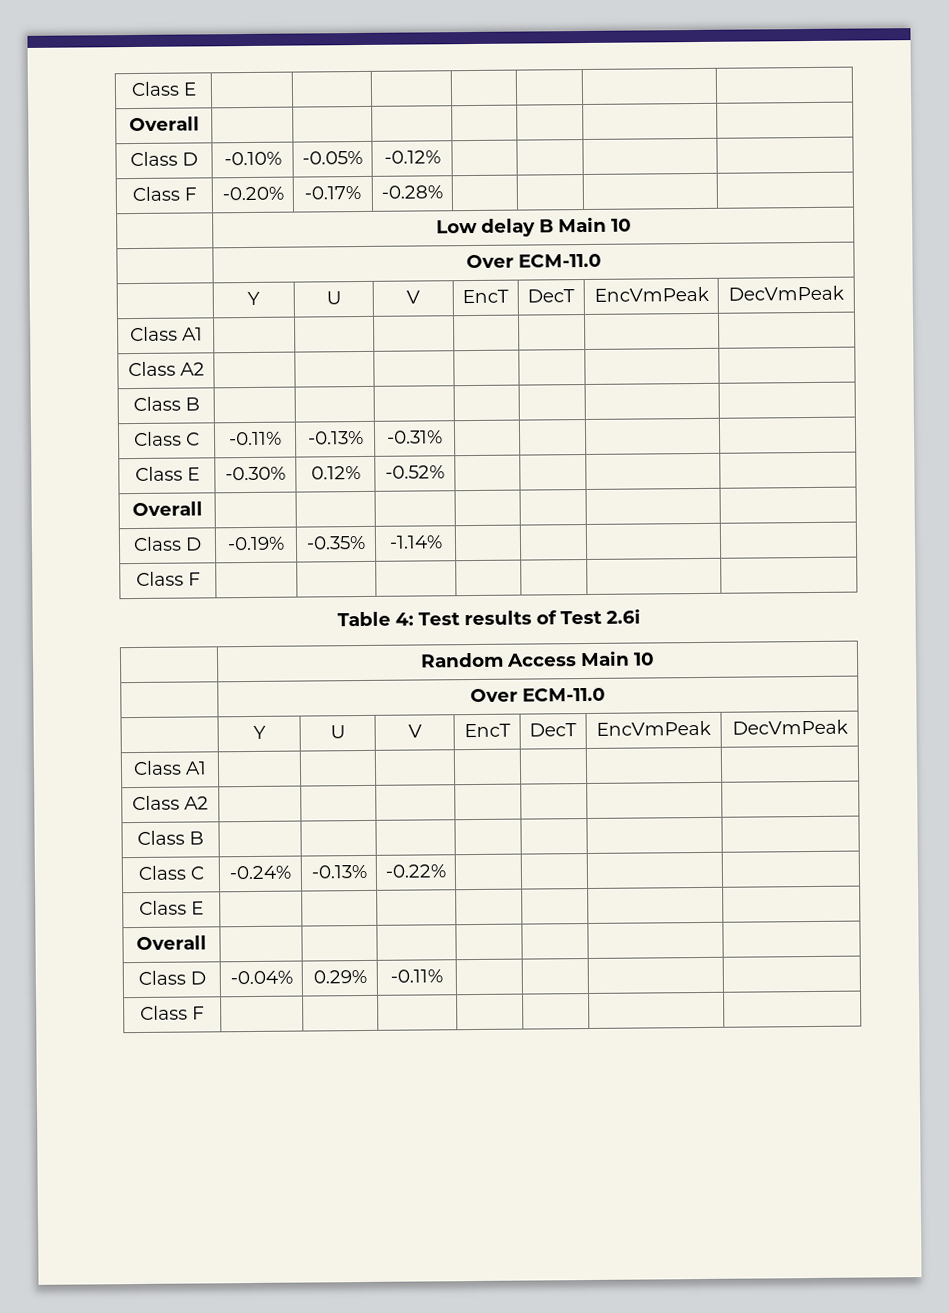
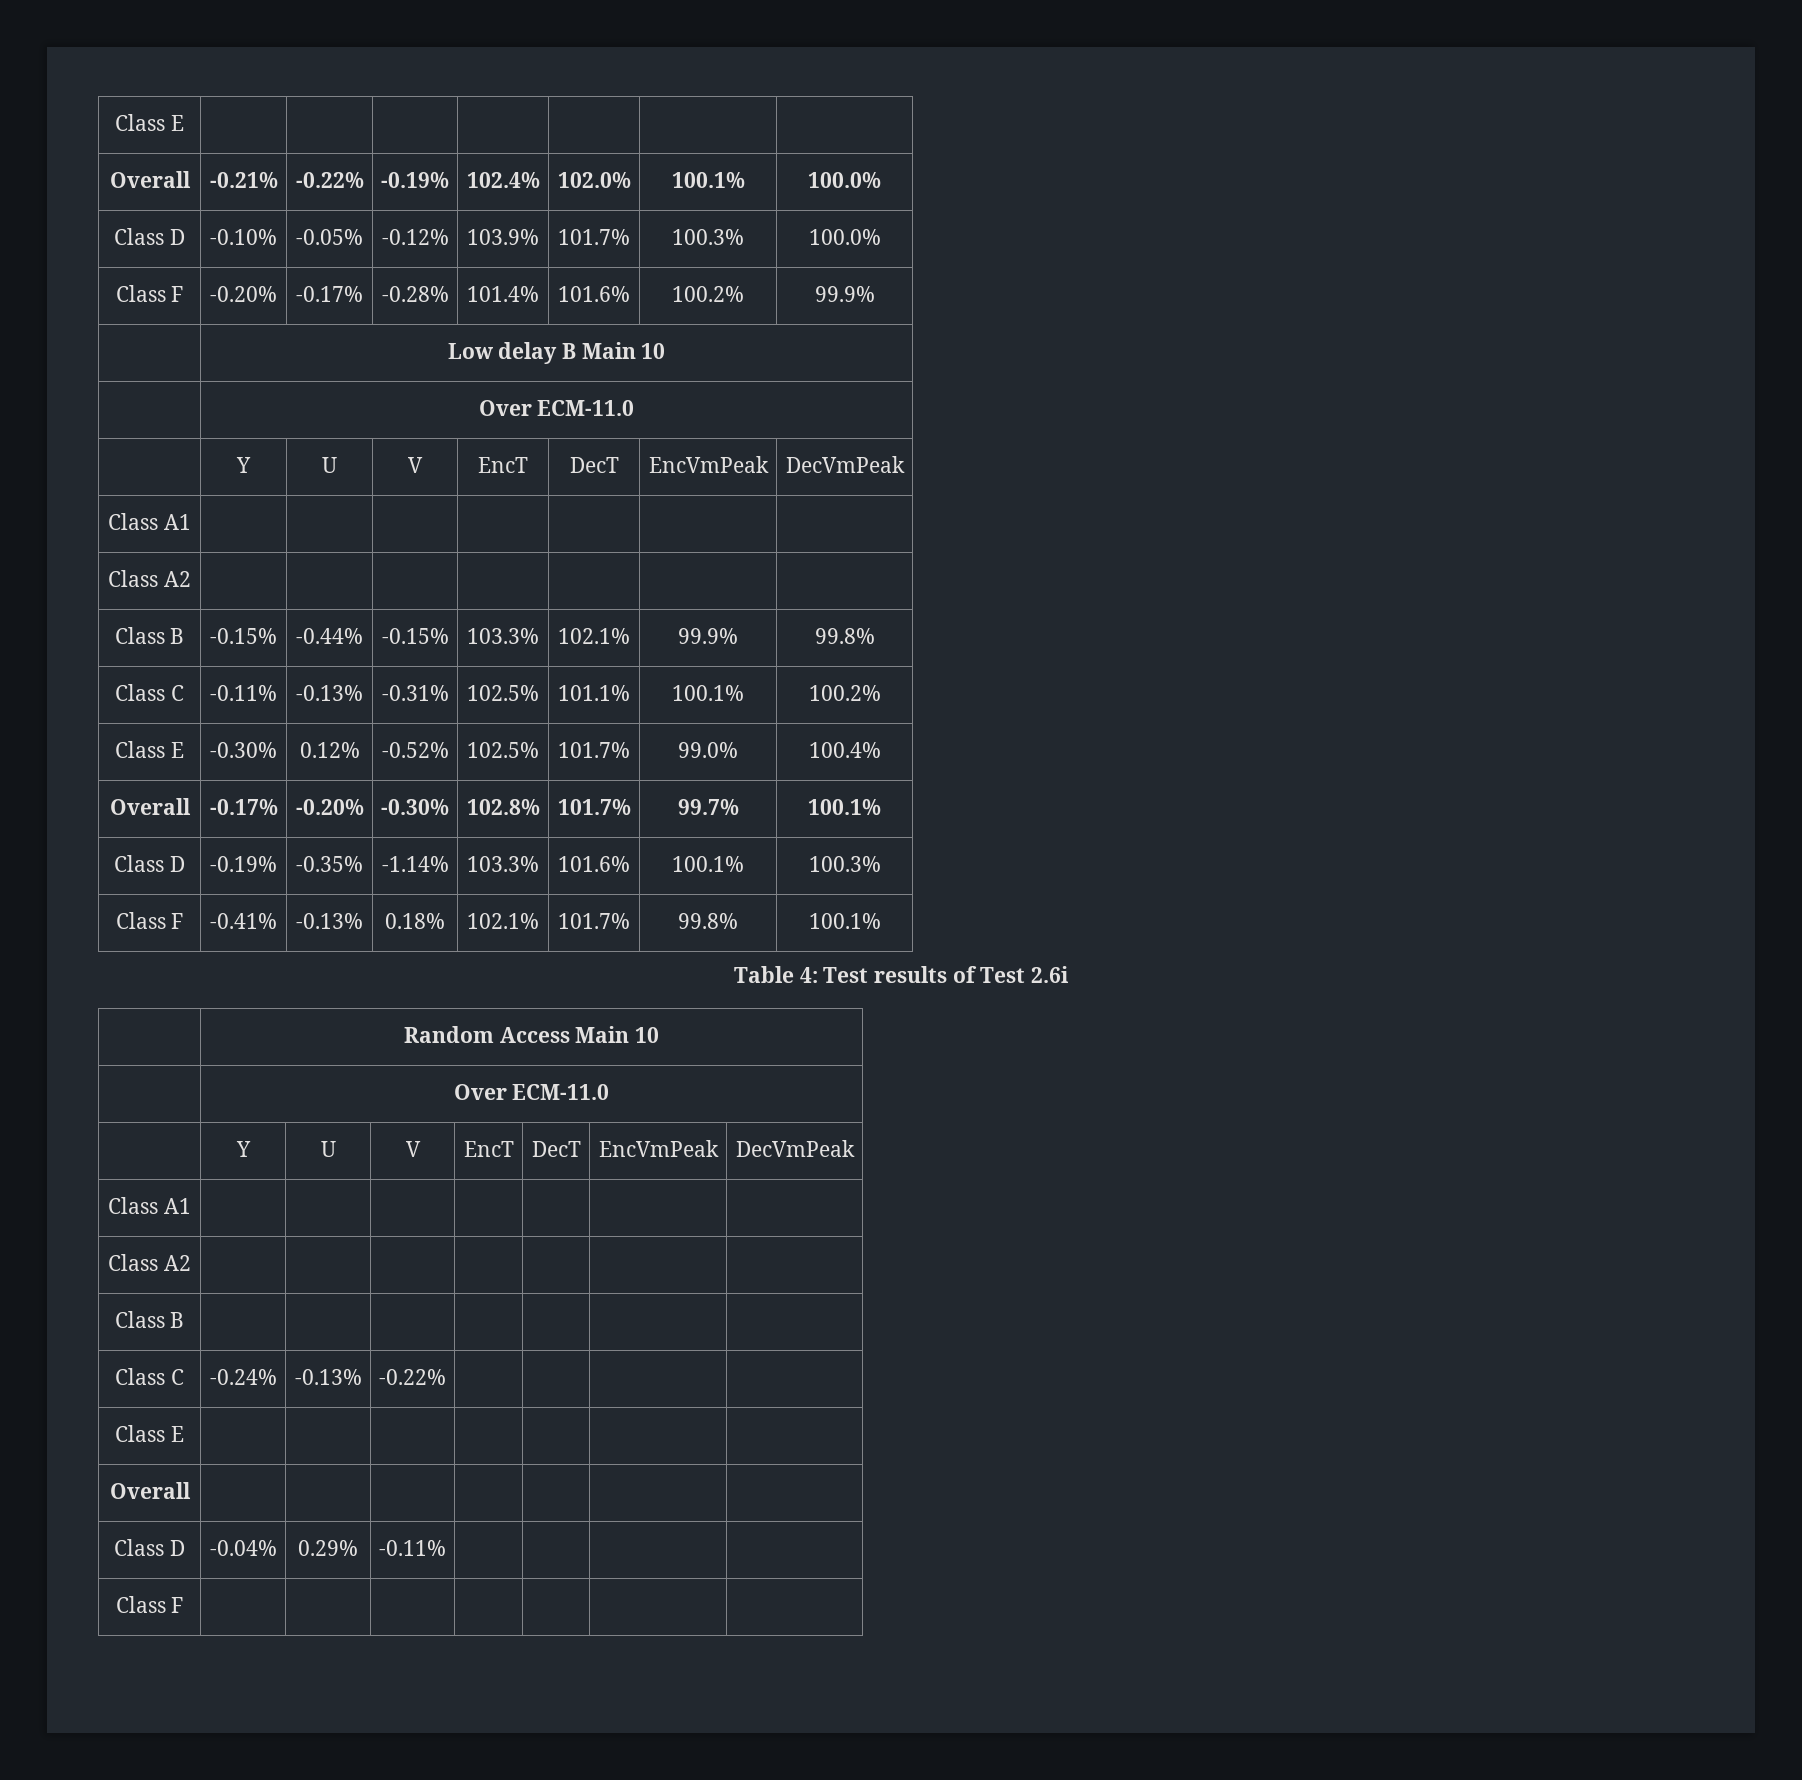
[130,81,196,97] [128,116,200,132] Class E | | | | | | | // Overall | | | | | | | -> [115,114,184,131] [109,171,191,188] [209,172,278,188] [295,172,364,188] [381,172,449,188] [466,172,540,188] [557,172,631,188] [671,172,745,188] [808,172,881,188] Class E | | | | | | | // Overall | -0.21% | -0.22% | -0.19% | 102.4% | 102.0% | 100.1% | 100.0%
(441, 157) | | | -> [467,229,539,245] [558,229,630,245] [672,229,744,245] [808,229,881,245] 103.9% | 101.7% | 100.3% | 100.0%
(443, 192) | | | -> [467,286,539,302] [558,286,630,302] [672,286,744,302] [814,286,875,302] 101.4% | 101.6% | 100.2% | 99.9%
(200, 404) | | | | | | -> [210,628,277,644] [296,628,363,644] [381,628,449,644] [467,628,539,644] [558,628,630,644] [678,628,738,644] [814,628,875,644] -0.15% | -0.44% | -0.15% | 103.3% | 102.1% | 99.9% | 99.8%
(443, 437) | | | -> [467,685,539,701] [558,685,630,701] [672,685,744,701] [808,685,881,701] 102.5% | 101.1% | 100.1% | 100.2%
[131,501,203,517] | | | // Overall | | | | | | | -> [467,742,539,758] [558,742,630,758] [678,742,738,758] [808,742,881,758] [109,798,191,815] [209,799,278,815] [295,799,364,815] [381,799,449,815] [466,799,540,815] [557,799,631,815] [677,799,739,815] [808,799,881,815] 102.5% | 101.7% | 99.0% | 100.4% // Overall | -0.17% | -0.20% | -0.30% | 102.8% | 101.7% | 99.7% | 100.1%
[135,571,201,587] | | | // Class F | | | | | | | -> [467,856,539,872] [558,856,630,872] [672,856,744,872] [808,856,881,872] [115,912,184,929] [210,913,277,929] [296,913,363,929] [385,913,445,929] [467,913,539,929] [558,913,630,929] [678,913,738,929] [808,913,881,929] 103.3% | 101.6% | 100.1% | 100.3% // Class F | -0.41% | -0.13% | 0.18% | 102.1% | 101.7% | 99.8% | 100.1%

